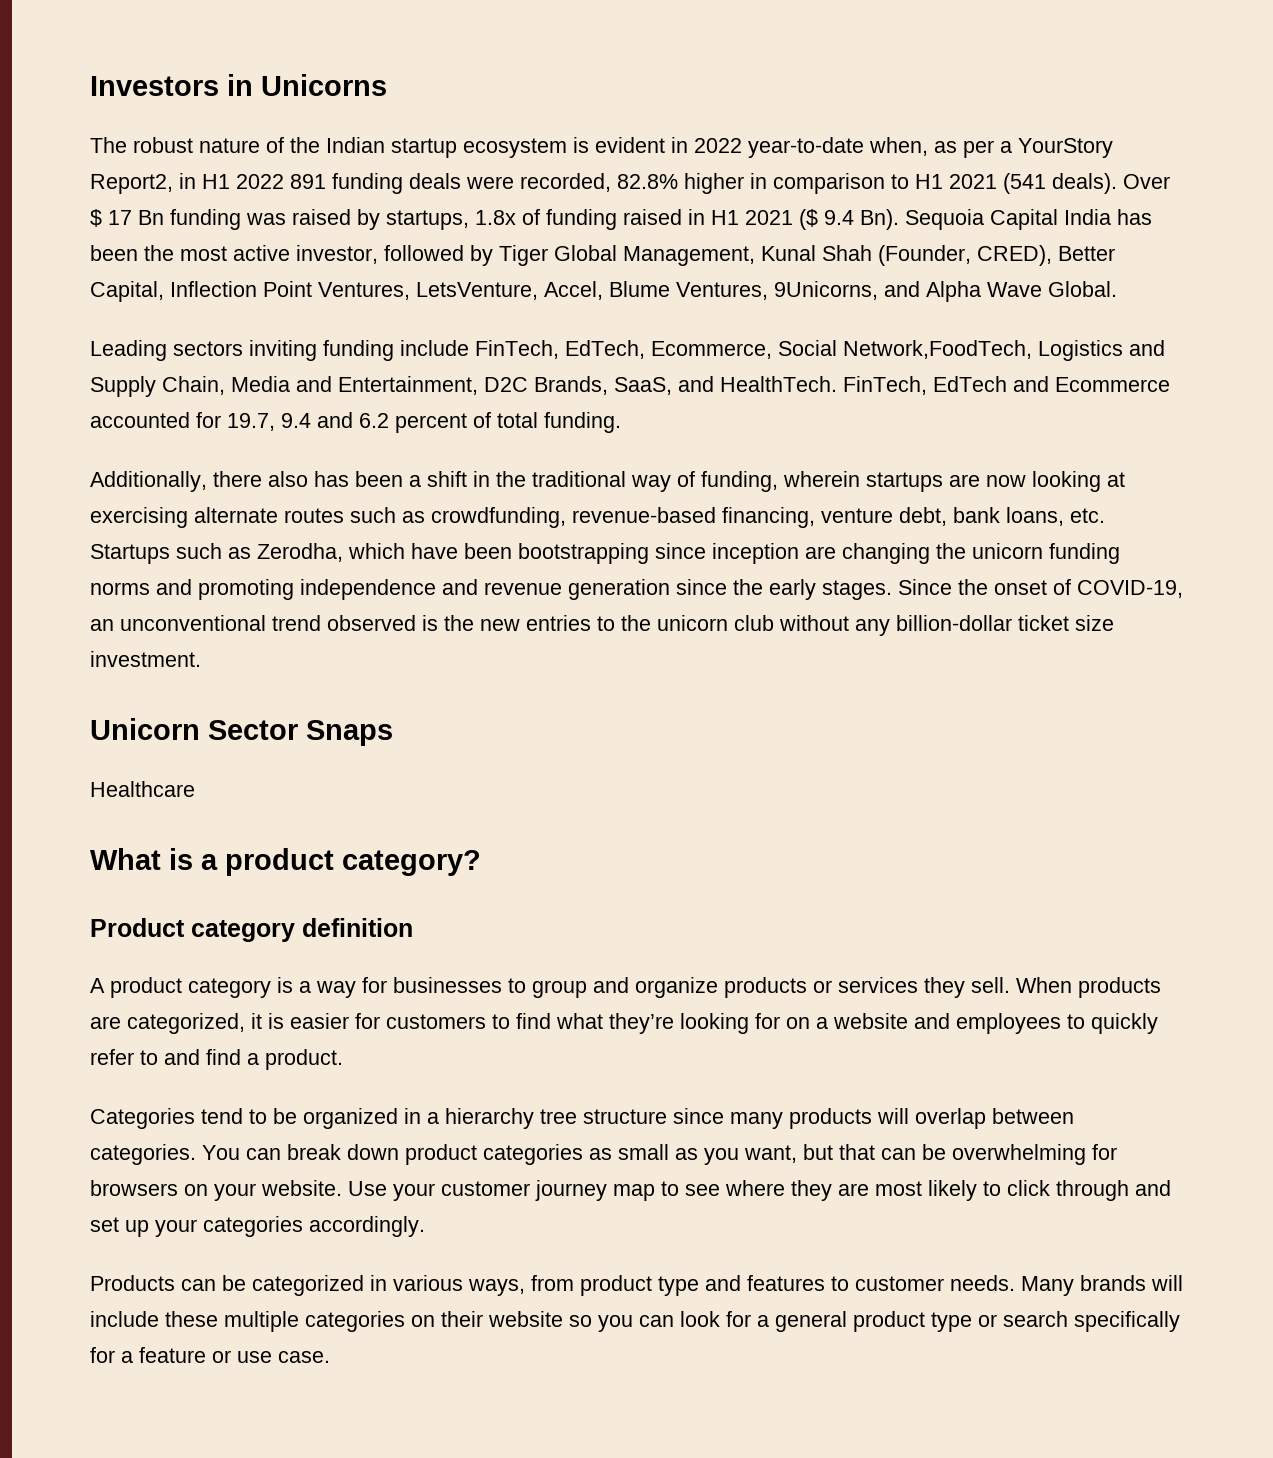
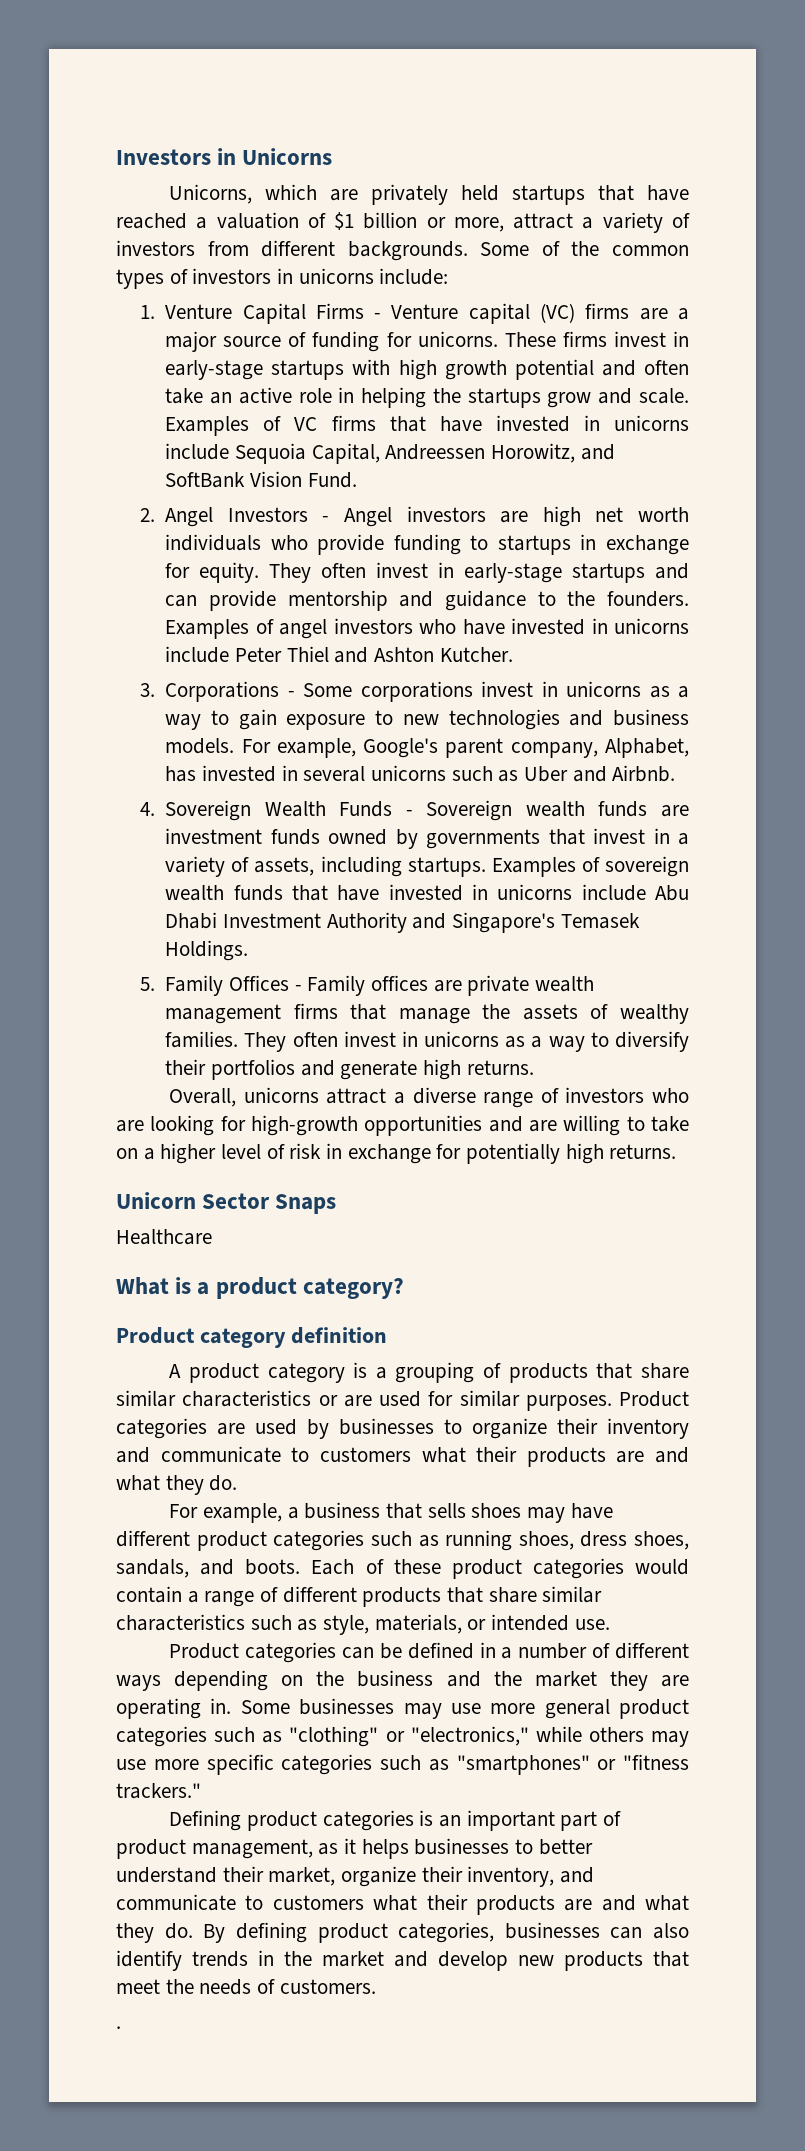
[90,137,1113,158] [90,173,1170,194] [90,209,1152,230] [90,245,1115,266] [90,281,1117,302] [90,340,1165,361] [90,376,1170,397] [90,412,621,433] [90,471,1125,492] [90,507,1105,528] [90,543,1120,564] [90,579,1183,600] [90,615,1114,636] [90,651,201,667] The robust nature of the Indian startup ecosystem is evident in 2022 year-to-date when, as per a YourStory Report2, in H1 2022 891 funding deals were recorded, 82.8% higher in comparison to H1 2021 (541 deals). Over $ 17 Bn funding was raised by startups, 1.8x of funding raised in H1 2021 ($ 9.4 Bn). Sequoia Capital India has been the most active investor, followed by Tiger Global Management, Kunal Shah (Founder, CRED), Better Capital, Inflection Point Ventures, LetsVenture, Accel, Blume Ventures, 9Unicorns, and Alpha Wave Global. // Leading sectors inviting funding include FinTech, EdTech, Ecommerce, Social Network,FoodTech, Logistics and Supply Chain, Media and Entertainment, D2C Brands, SaaS, and HealthTech. FinTech, EdTech and Ecommerce accounted for 19.7, 9.4 and 6.2 percent of total funding. // Additionally, there also has been a shift in the traditional way of funding, wherein startups are now looking at exercising alternate routes such as crowdfunding, revenue-based financing, venture debt, bank loans, etc. Startups such as Zerodha, which have been bootstrapping since inception are changing the unicorn funding norms and promoting independence and revenue generation since the early stages. Since the onset of COVID-19, an unconventional trend observed is the new entries to the unicorn club without any billion-dollar ticket size investment. -> [169,184,689,205] [116,212,690,233] [116,240,689,261] [116,268,449,289] [139,303,689,324] [165,331,689,352] [165,359,689,380] [165,387,689,408] [165,415,689,436] [165,443,615,464] [165,471,357,488] [139,506,689,527] [165,534,689,555] [165,562,689,583] [165,590,689,611] [165,618,689,639] [165,646,513,663] [139,681,689,702] [165,709,689,730] [165,738,689,758] [165,765,676,782] [139,800,689,821] [165,828,689,849] [165,856,689,877] [165,884,689,901] [165,912,640,933] [165,940,249,961] [139,975,594,996] [165,1003,689,1024] [165,1031,689,1052] [165,1059,534,1080] [169,1087,689,1108] [116,1115,689,1136] [116,1143,677,1164] Unicorns, which are privately held startups that have reached a valuation of $1 billion or more, attract a variety of investors from different backgrounds. Some of the common types of investors in unicorns include: // 1. Venture Capital Firms - Venture capital (VC) firms are a major source of funding for unicorns. These firms invest in early-stage startups with high growth potential and often take an active role in helping the startups grow and scale. Examples of VC firms that have invested in unicorns include Sequoia Capital, Andreessen Horowitz, and SoftBank Vision Fund. // 2. Angel Investors - Angel investors are high net worth individuals who provide funding to startups in exchange for equity. They often invest in early-stage startups and can provide mentorship and guidance to the founders. Examples of angel investors who have invested in unicorns include Peter Thiel and Ashton Kutcher. // 3. Corporations - Some corporations invest in unicorns as a way to gain exposure to new technologies and business models. For example, Google's parent company, Alphabet, has invested in several unicorns such as Uber and Airbnb. // 4. Sovereign Wealth Funds - Sovereign wealth funds are investment funds owned by governments that invest in a variety of assets, including startups. Examples of sovereign wealth funds that have invested in unicorns include Abu Dhabi Investment Authority and Singapore's Temasek Holdings. // 5. Family Offices - Family offices are private wealth management firms that manage the assets of wealthy families. They often invest in unicorns as a way to diversify their portfolios and generate high returns. // Overall, unicorns attract a diverse range of investors who are looking for high-growth opportunities and are willing to take on a higher level of risk in exchange for potentially high returns.
[316,977,1161,998] [90,1013,1158,1034] [90,1049,343,1070] [90,1108,1074,1129] [90,1144,1117,1165] [90,1180,1171,1201] [90,1216,425,1237] [90,1275,1183,1296] [90,1311,1180,1332] [90,1347,330,1363] way for businesses to group and organize products or services they sell. When products are categorized, it is easier for customers to find what they’re looking for on a website and employees to quickly refer to and find a product. // Categories tend to be organized in a hierarchy tree structure since many products will overlap between categories. You can break down product categories as small as you want, but that can be overwhelming for browsers on your website. Use your customer journey map to see where they are most likely to click through and set up your categories accordingly. // Products can be categorized in various ways, from product type and features to customer needs. Many brands will include these multiple categories on their website so you can look for a general product type or search specifically for a feature or use case. -> [395,1362,689,1383] [116,1390,689,1411] [116,1418,689,1439] [116,1446,689,1467] [116,1475,238,1495] [169,1502,613,1523] [116,1530,689,1551] [116,1558,689,1579] [116,1586,603,1607] [116,1614,610,1635] [169,1642,690,1663] [116,1670,689,1691] [116,1698,689,1719] [116,1726,689,1747] [116,1754,689,1775] [116,1783,201,1799] [169,1810,621,1831] [116,1838,593,1859] [116,1866,595,1887] [116,1894,689,1915] [116,1922,689,1943] [116,1950,689,1971] [116,1979,376,1995] [116,2026,121,2029] grouping of products that share similar characteristics or are used for similar purposes. Product categories are used by businesses to organize their inventory and communicate to customers what their products are and what they do. // For example, a business that sells shoes may have different product categories such as running shoes, dress shoes, sandals, and boots. Each of these product categories would contain a range of different products that share similar characteristics such as style, materials, or intended use. // Product categories can be defined in a number of different ways depending on the business and the market they are operating in. Some businesses may use more general product categories such as "clothing" or "electronics," while others may use more specific categories such as "smartphones" or "fitness trackers." // Defining product categories is an important part of product management, as it helps businesses to better understand their market, organize their inventory, and communicate to customers what their products are and what they do. By defining product categories, businesses can also identify trends in the market and develop new products that meet the needs of customers. // .

